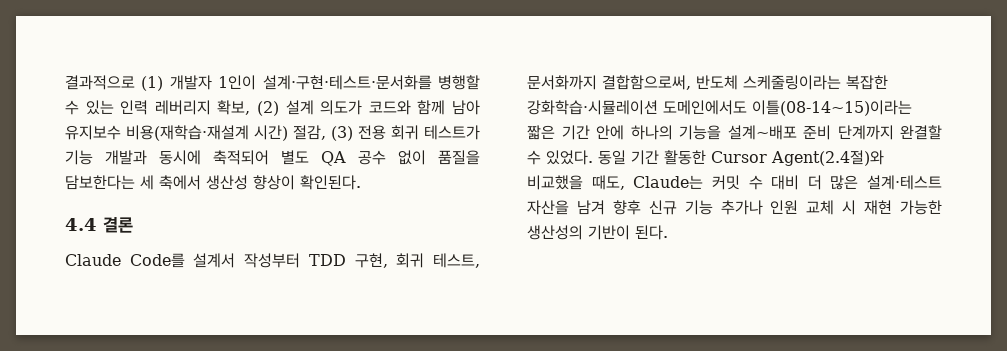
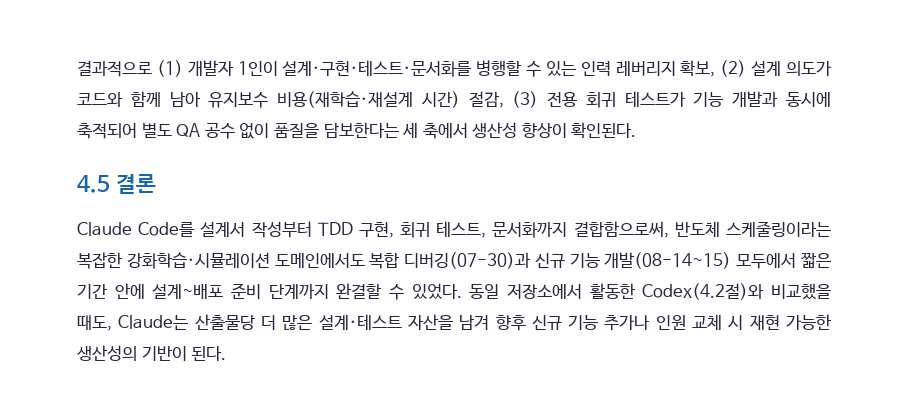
[65,218,97,231] 4.4 -> [77,175,110,193] 4.5
[752,100,912,116] 이틀(08-14~15)이라는 -> [369,252,797,269] 복합 디버깅(07-30)과 신규 기능 개발(08-14~15) 모두에서
[630,125,721,140] 하나의 기능을 -> (145, 291) none
[631,150,884,166] [527,175,800,190] 기간 활동한 Cursor Agent(2.4절)와 비교했을 때도, Claude는 커밋 수 대비 -> [507,283,831,300] [77,314,255,331] 저장소에서 활동한 Codex(4.2절)와 비교했을 때도, Claude는 산출물당

